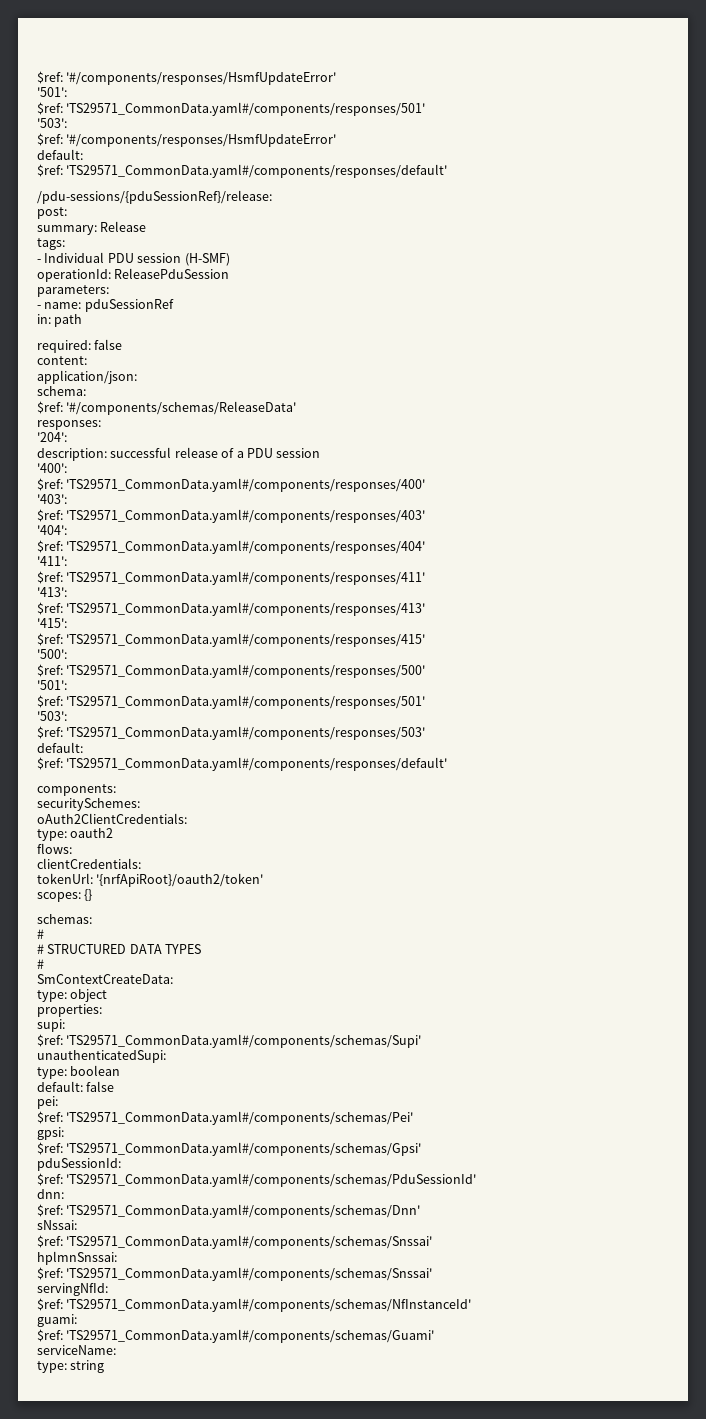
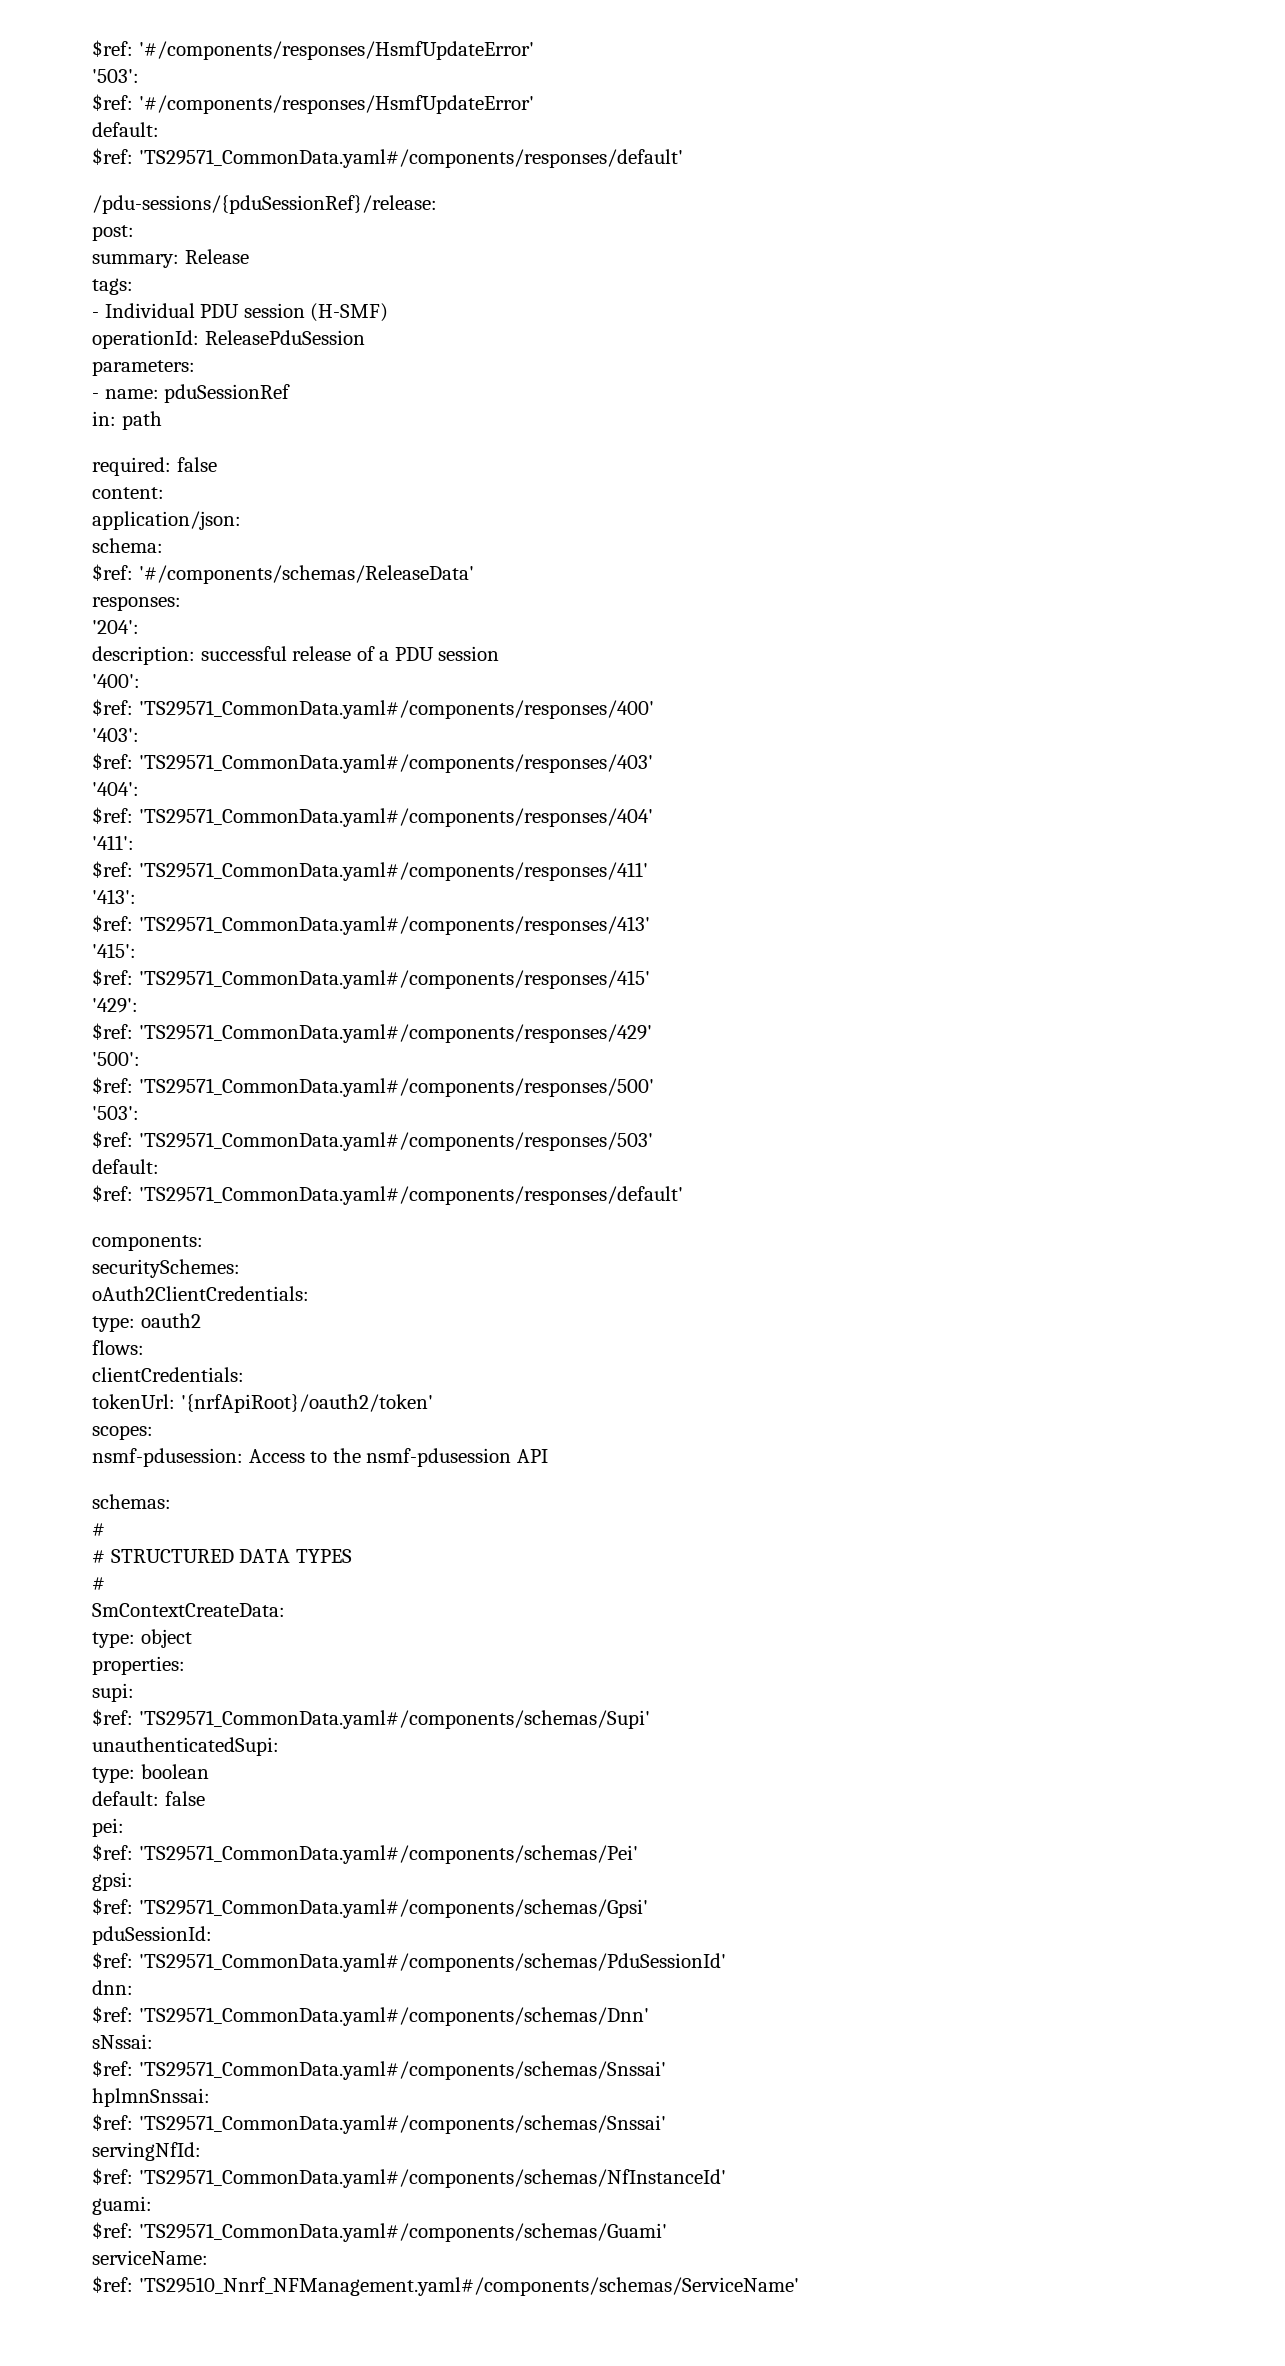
[37,71,337,85] [37,87,67,97] [37,102,426,116] $ref: '#/components/responses/HsmfUpdateError' // '501': // $ref: 'TS29571_CommonData.yaml#/components/responses/501' -> [92,40,534,60] $ref: '#/components/responses/HsmfUpdateError'
(426, 640) none -> [92,998,138,1013] [92,1023,652,1043] // '429': // $ref: 'TS29571_CommonData.yaml#/components/responses/429'
[37,680,67,690] [37,695,426,709] // '501': // $ref: 'TS29571_CommonData.yaml#/components/responses/501' -> (654, 1087) none
[84,889,93,901] {} -> [92,1448,548,1467] // nsmf-pdusession: Access to the nsmf-pdusession API
[37,1360,105,1373] type: string -> [92,2276,799,2296] $ref: 'TS29510_Nnrf_NFManagement.yaml#/components/schemas/ServiceName'

